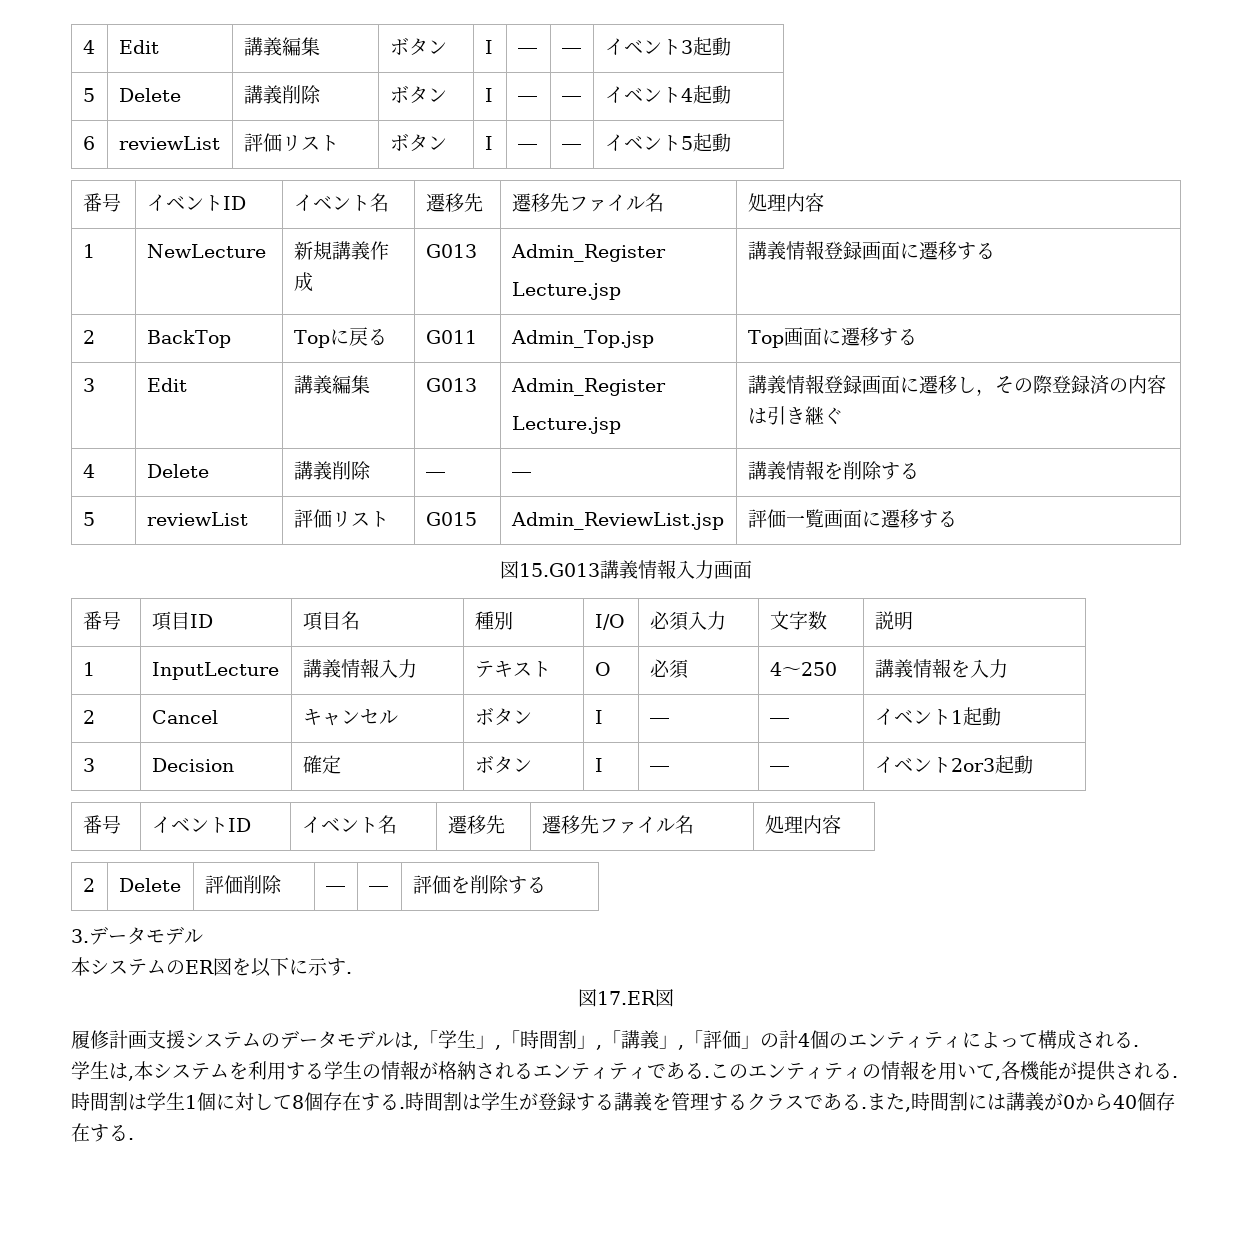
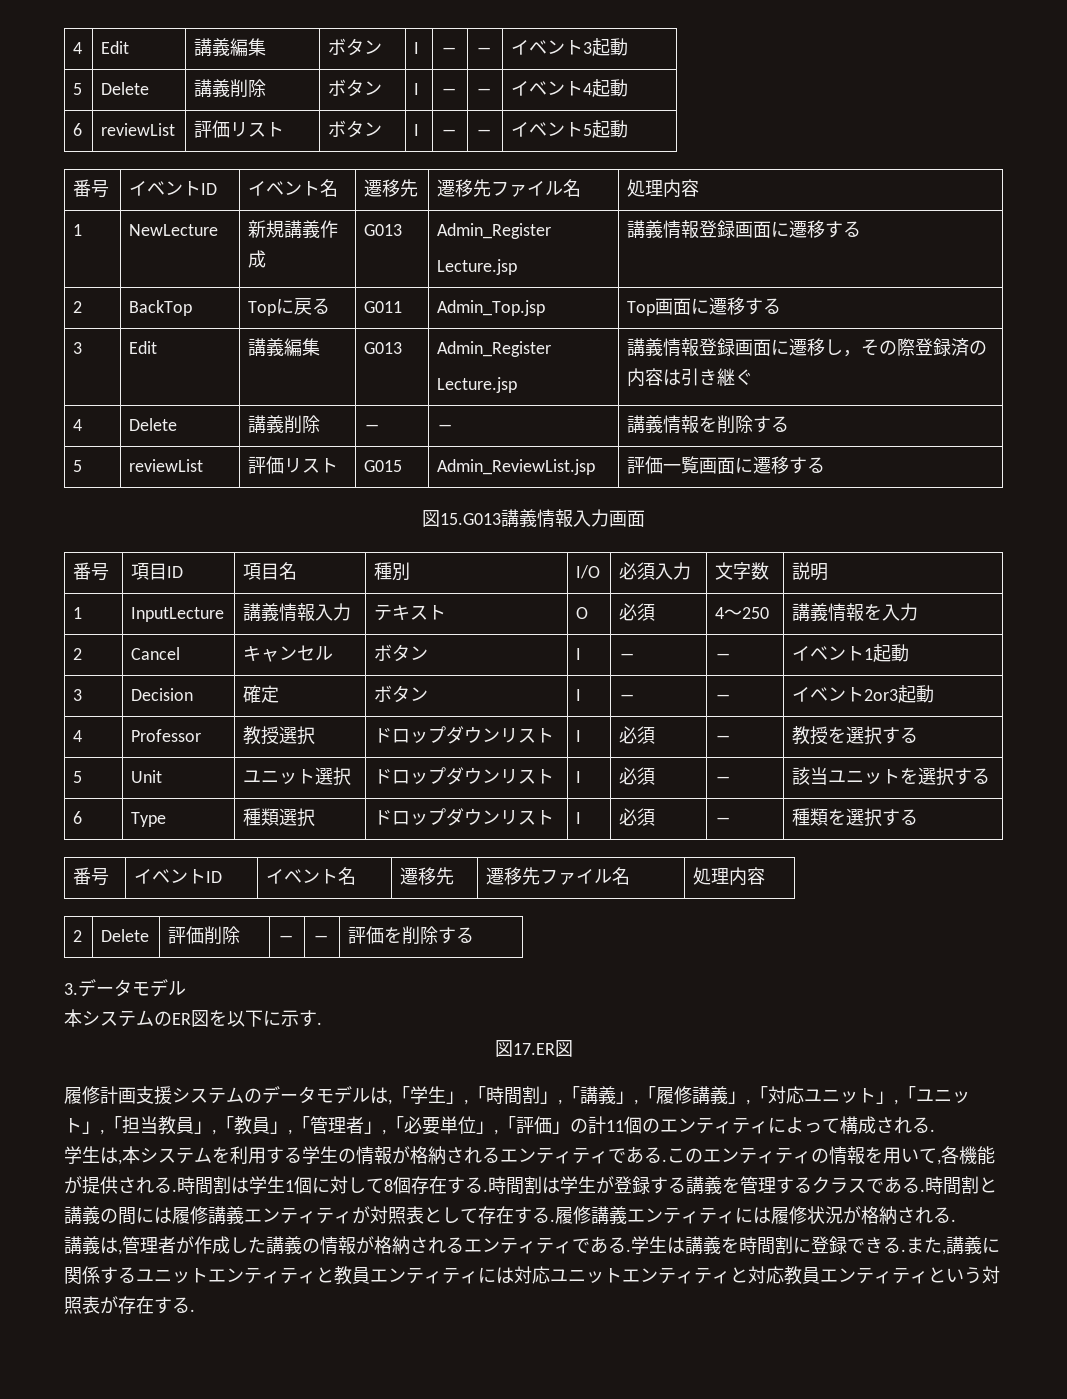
(1033, 764) none -> [73,730,83,742] [131,729,202,742] [243,726,316,745] [374,726,555,744] [576,730,582,742] [619,726,656,744] [715,735,732,742] [792,726,919,745] [73,771,83,783] [131,770,163,783] [243,767,352,786] [374,767,555,785] [576,771,582,783] [619,767,656,785] [715,776,732,783] [792,767,991,786] [73,811,83,824] [131,812,167,827] [243,808,316,827] [374,808,555,826] [576,812,582,824] [619,808,656,826] [715,817,732,824] [792,808,919,827] // 4 | Professor | 教授選択 | ドロップダウンリスト | I | 必須 | ― | 教授を選択する // 5 | Unit | ユニット選択 | ドロップダウンリスト | I | 必須 | ― | 該当ユニットを選択する // 6 | Type | 種類選択 | ドロップダウンリスト | I | 必須 | ― | 種類を選択する
(703, 1038) none -> [656,1086,970,1105] [64,1116,516,1135] 履修講義」,「対応ユニット」,「ユニット」,「担当教員」,「教員」,「管理者」,「必要単位」,「
[798,1033,810,1047] 4 -> [606,1120,624,1132] 11
[867,1092,1156,1112] また,時間割には講義が0から40個 -> [925,1176,997,1195] [64,1206,956,1225] [64,1236,1000,1255] [64,1266,1000,1285] [64,1296,118,1314] 時間割と講義の間には履修講義エンティティが対照表として存在する.履修講義エンティティには履修状況が格納される. // 講義は,管理者が作成した講義の情報が格納されるエンティティである.学生は講義を時間割に登録できる.また,講義に関係するユニットエンティティと教員エンティティには対応ユニットエンティティと対応教員エンティティという対照表が

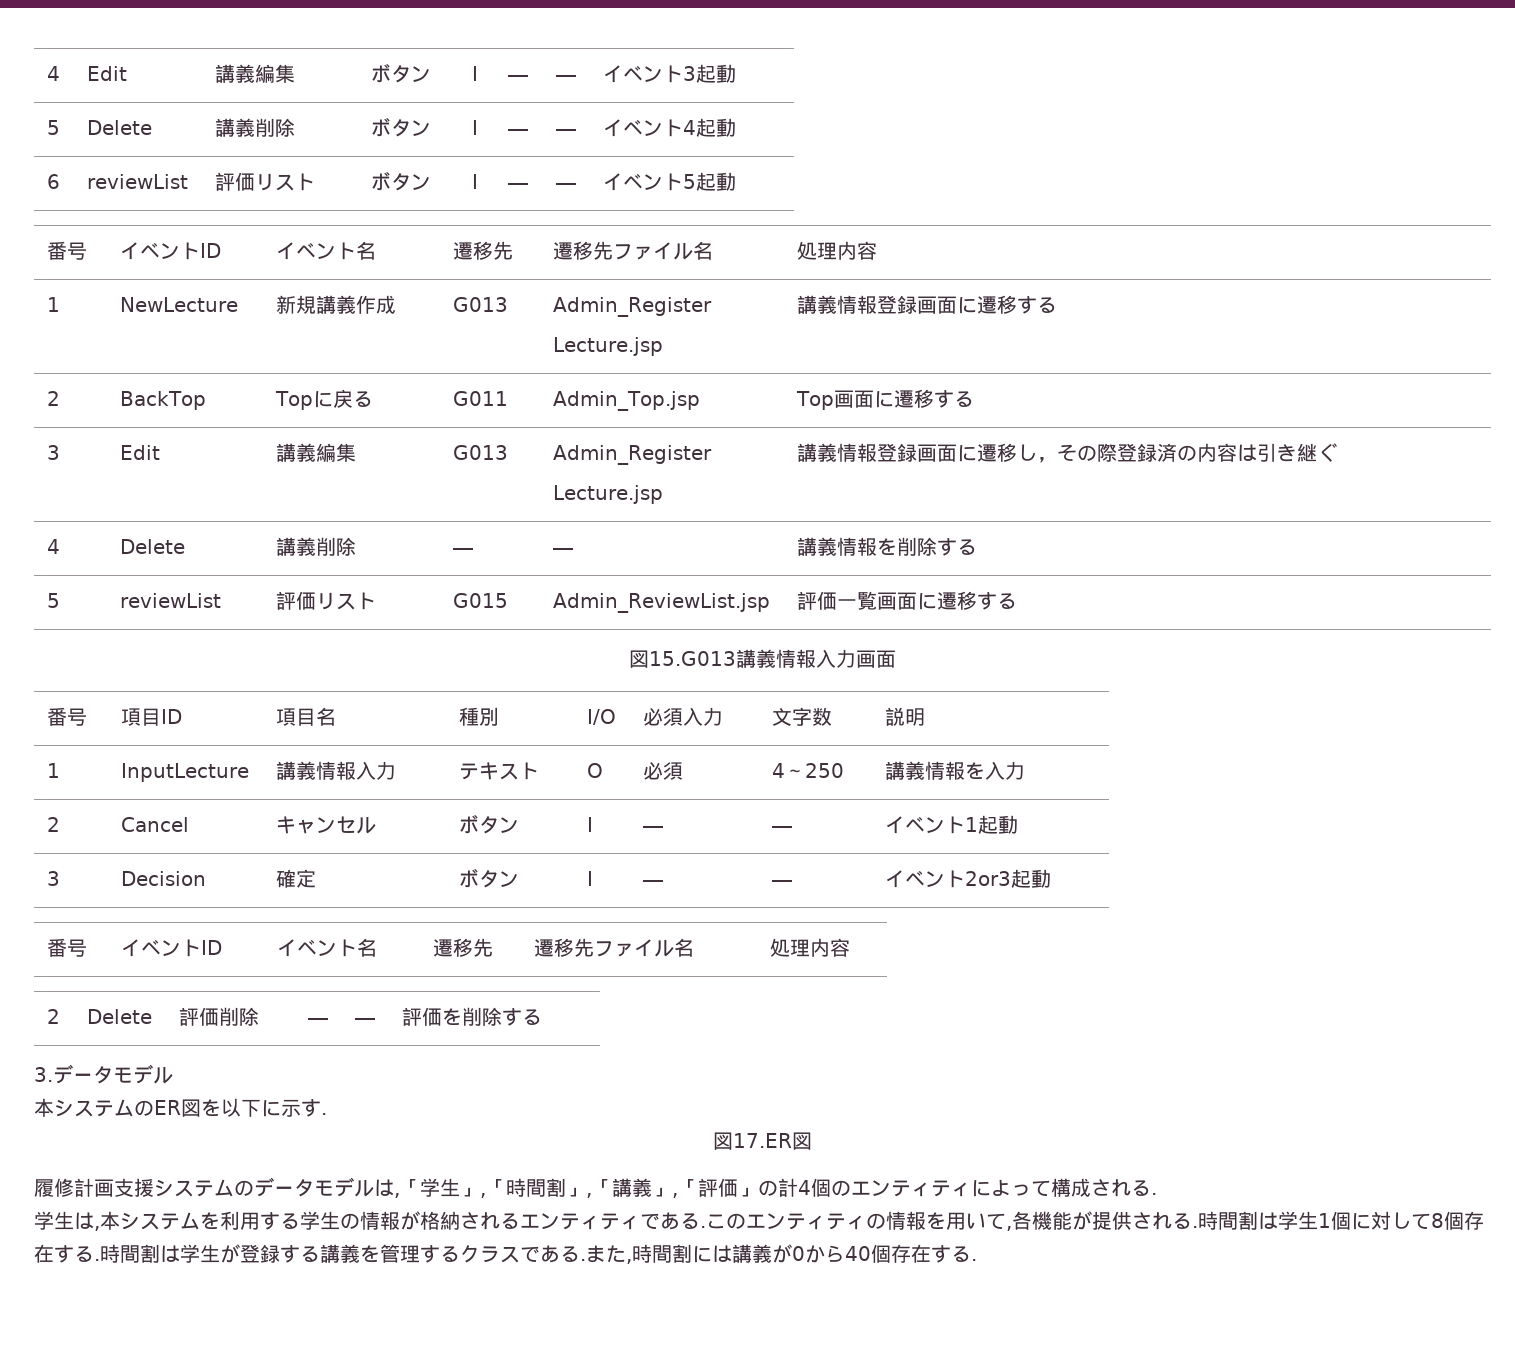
[73,730,83,742] [131,729,202,742] [243,726,316,745] [374,726,555,744] [576,730,582,742] [619,726,656,744] [715,735,732,742] [792,726,919,745] [73,771,83,783] [131,770,163,783] [243,767,352,786] [374,767,555,785] [576,771,582,783] [619,767,656,785] [715,776,732,783] [792,767,991,786] [73,811,83,824] [131,812,167,827] [243,808,316,827] [374,808,555,826] [576,812,582,824] [619,808,656,826] [715,817,732,824] [792,808,919,827] // 4 | Professor | 教授選択 | ドロップダウンリスト | I | 必須 | ― | 教授を選択する // 5 | Unit | ユニット選択 | ドロップダウンリスト | I | 必須 | ― | 該当ユニットを選択する // 6 | Type | 種類選択 | ドロップダウンリスト | I | 必須 | ― | 種類を選択する -> (1052, 878) none
[656,1086,970,1105] [64,1116,516,1135] 履修講義」,「対応ユニット」,「ユニット」,「担当教員」,「教員」,「管理者」,「必要単位」,「 -> (698, 1187) none
[606,1120,624,1132] 11 -> [798,1180,811,1195] 4
[925,1176,997,1195] [64,1206,956,1225] [64,1236,1000,1255] [64,1266,1000,1285] [64,1296,118,1314] 時間割と講義の間には履修講義エンティティが対照表として存在する.履修講義エンティティには履修状況が格納される. // 講義は,管理者が作成した講義の情報が格納されるエンティティである.学生は講義を時間割に登録できる.また,講義に関係するユニットエンティティと教員エンティティには対応ユニットエンティティと対応教員エンティティという対照表が -> [586,1244,891,1264] また,時間割には講義が0から40個

